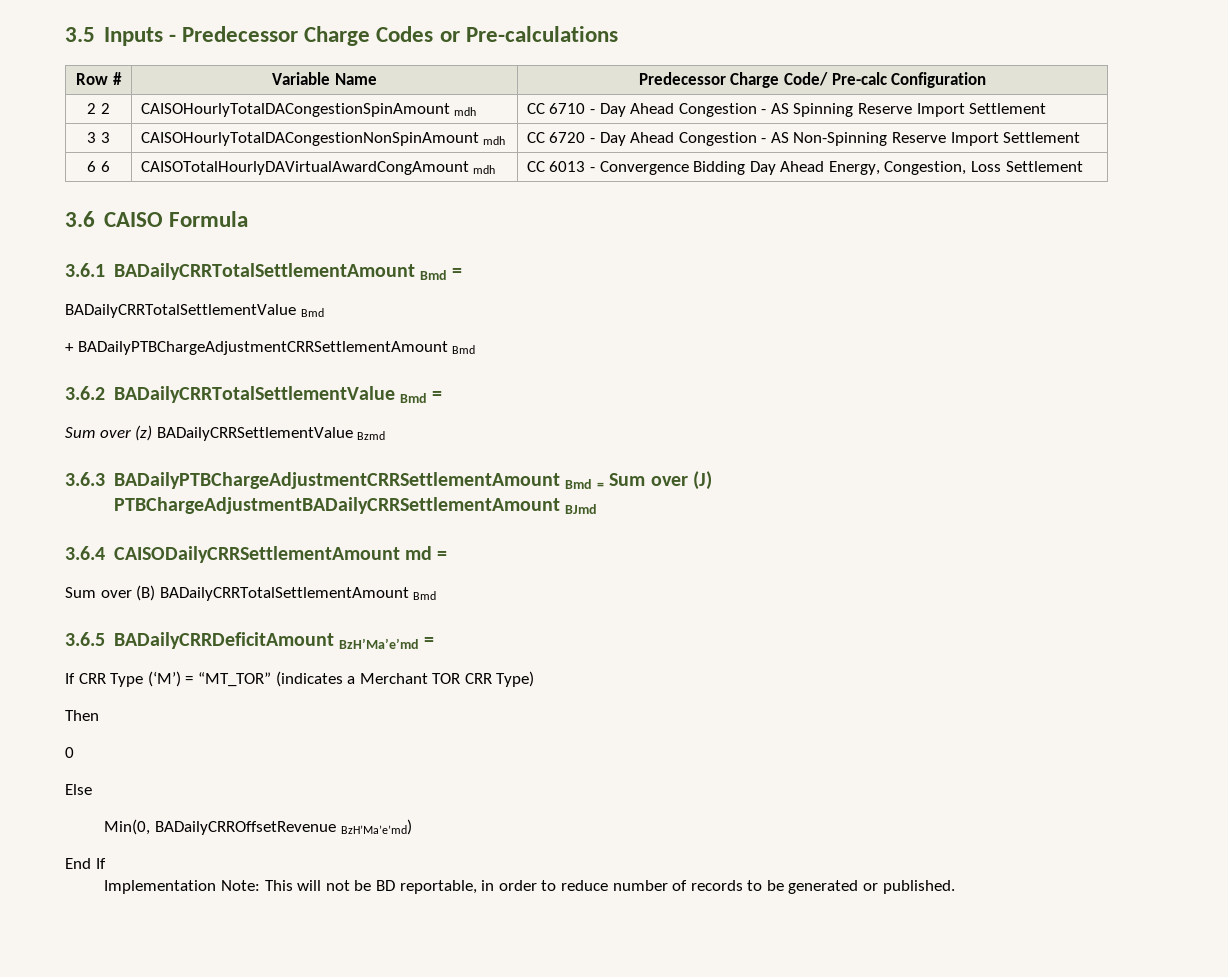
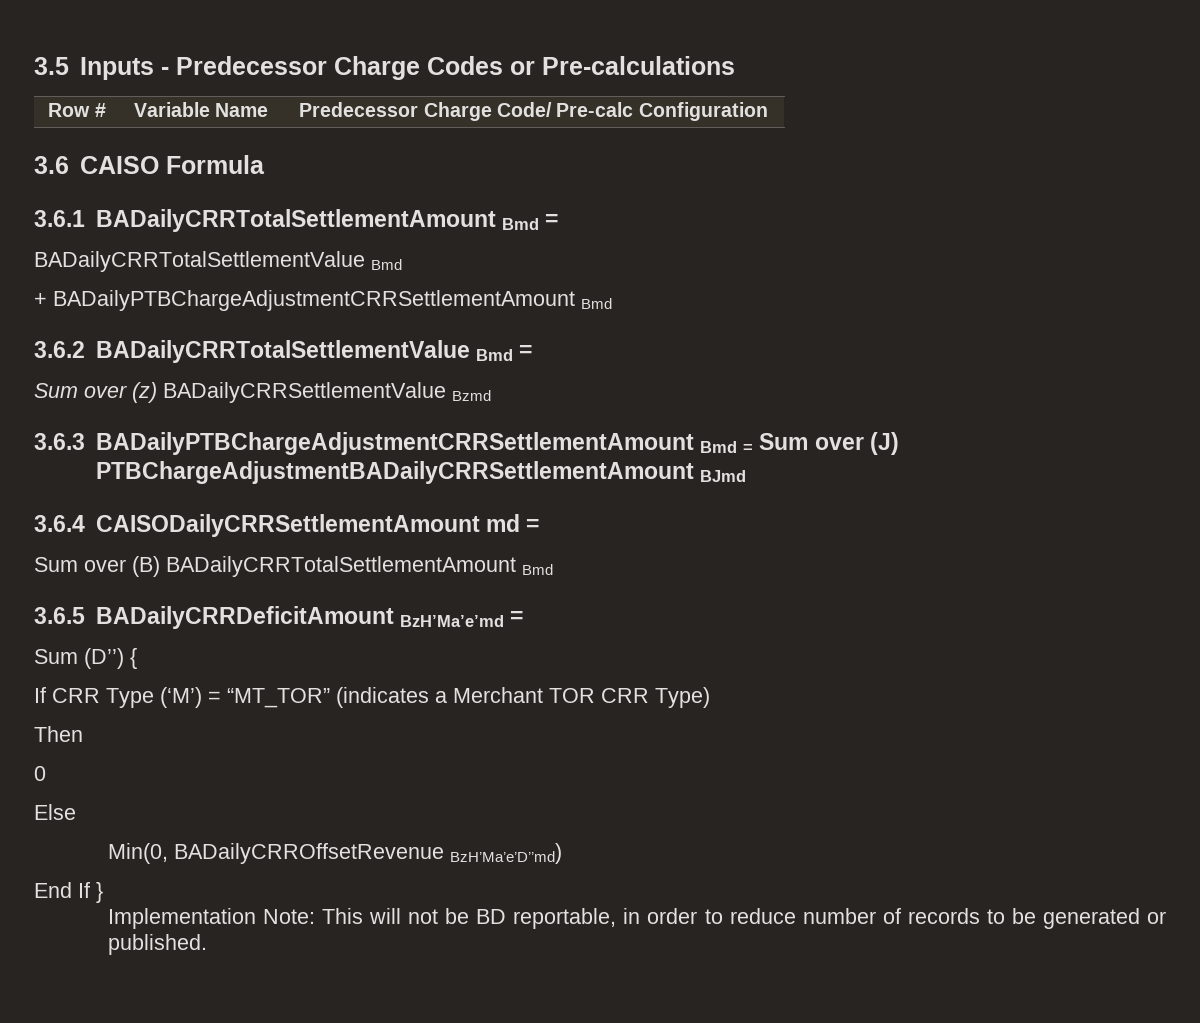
[87,103,110,114] [140,103,477,117] [526,103,1047,117] [87,132,110,143] [140,132,506,146] [526,132,1081,146] [87,161,110,172] [140,161,496,175] [526,161,1083,175] // 2 2 | CAISOHourlyTotalDACongestionSpinAmount mdh | CC 6710 - Day Ahead Congestion - AS Spinning Reserve Import Settlement // 3 3 | CAISOHourlyTotalDACongestionNonSpinAmount mdh | CC 6720 - Day Ahead Congestion - AS Non-Spinning Reserve Import Settlement // 6 6 | CAISOTotalHourlyDAVirtualAwardCongAmount mdh | CC 6013 - Convergence Bidding Day Ahead Energy, Congestion, Loss Settlement -> (768, 111) none
(435, 641) none -> [34,648,137,669] // Sum (D’’) {
[340,819,412,835] BzH’Ma’e’md) -> [449,843,562,864] BzH’Ma’e’D’’md)
(106, 863) none -> [96,882,103,903] }

